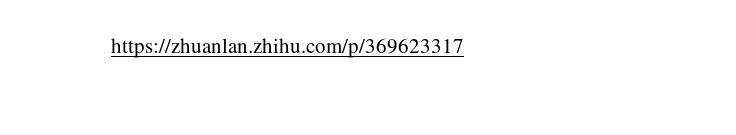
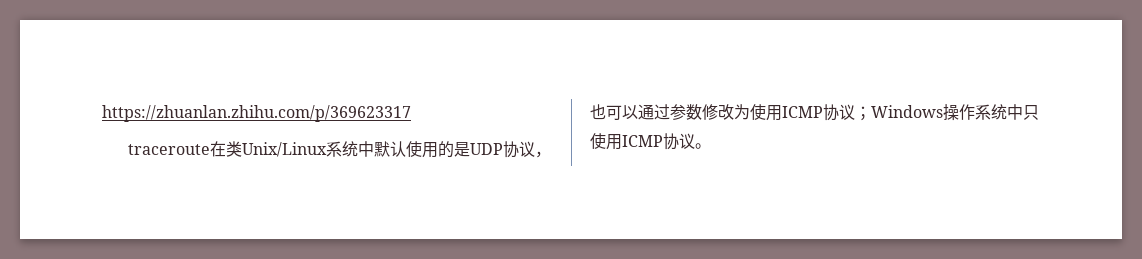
(464, 48) none -> [127,141,551,158] [590,104,1039,121] [590,133,711,150] // traceroute在类Unix/Linux系统中默认使用的是UDP协议，也可以通过参数修改为使用ICMP协议；Windows操作系统中只使用ICMP协议。

